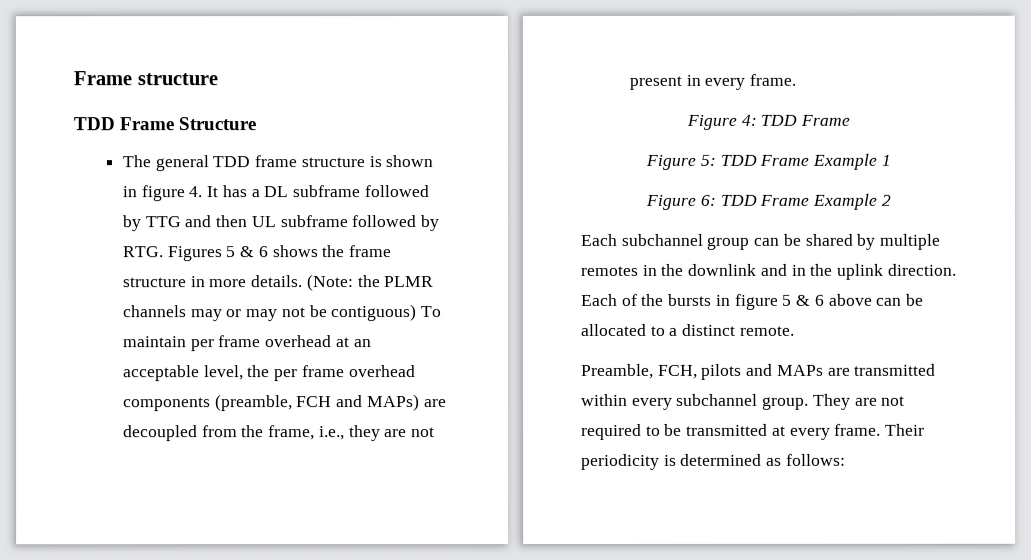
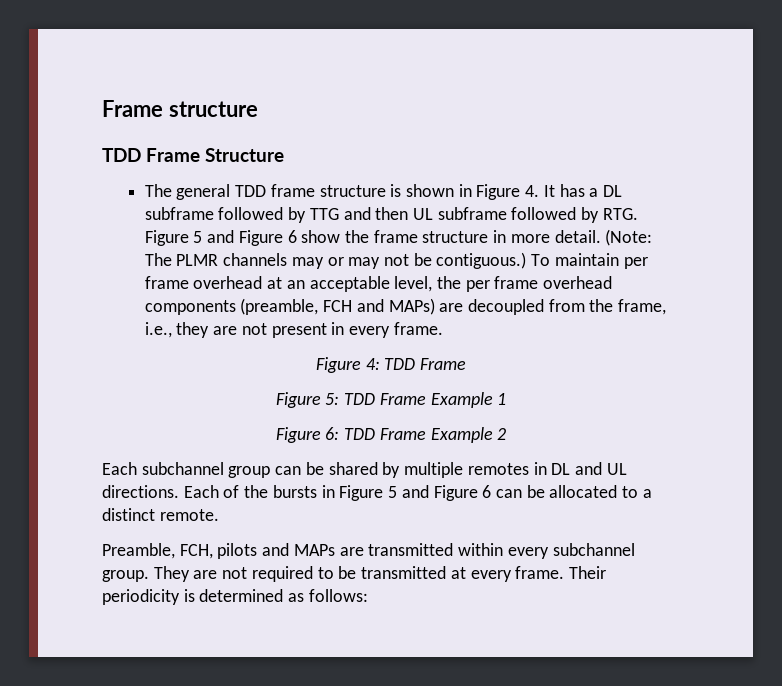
[140,185,185,202] figure -> [476,184,521,200] Figure
[166,245,318,262] Figures 5 & 6 shows -> [144,230,341,246] Figure 5 and Figure 6 show
[250,274,381,292] details. (Note: the -> [554,229,653,246] [144,253,172,266] detail. (Note: The
[331,304,418,322] contiguous) -> [436,252,527,269] contiguous.)
[660,263,956,280] the downlink and in the uplink direction. -> [551,462,627,475] [102,485,179,498] DL and UL directions.
[734,293,873,310] figure 5 & 6 above -> [339,485,492,501] Figure 5 and Figure 6

